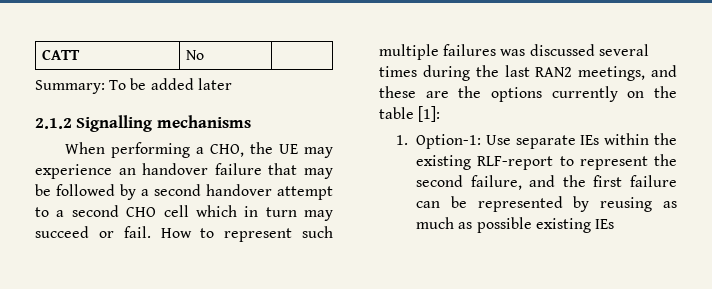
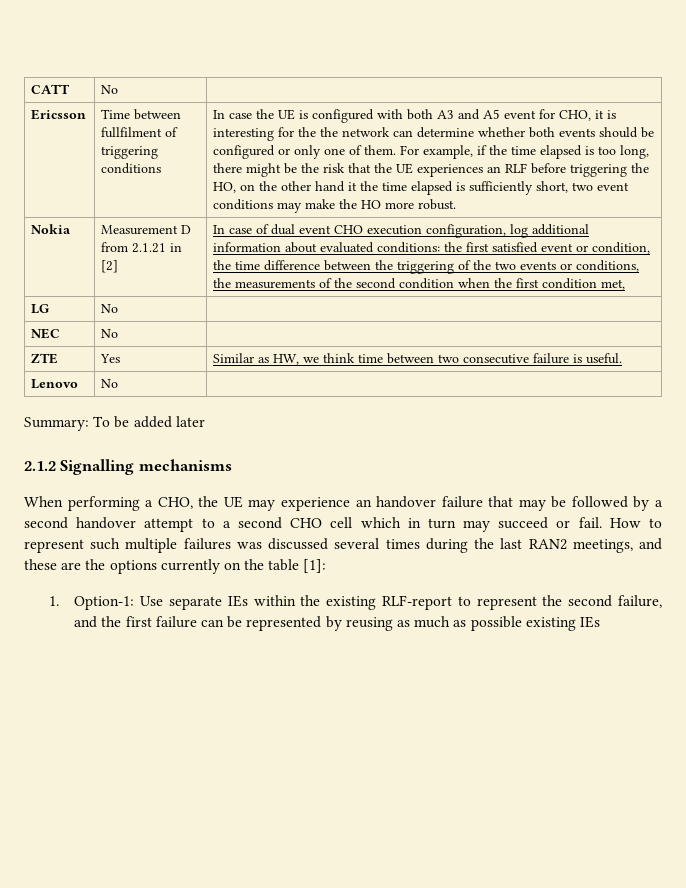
(204, 55) none -> [31,109,87,120] [101,109,182,120] [101,127,179,138] [101,146,159,159] [101,163,162,174] [213,109,617,123] [213,127,655,141] [213,145,650,159] [213,163,650,177] [213,181,630,195] [213,199,457,213] [31,224,72,234] [101,225,192,235] [101,242,183,253] [101,260,119,273] [213,224,590,238] [213,242,651,254] [213,260,640,274] [213,278,626,290] [31,304,50,314] [101,304,119,313] [31,328,61,339] [101,329,119,338] [31,353,59,364] [100,354,121,363] [213,353,623,365] [31,379,79,389] [101,379,119,388] // Ericsson | Time between fullfilment of triggering conditions | In case the UE is configured with both A3 and A5 event for CHO, it is interesting for the the network can determine whether both events should be configured or only one of them. For example, if the time elapsed is too long, there might be the risk that the UE experiences an RLF before triggering the HO, on the other hand it the time elapsed is sufficiently short, two event conditions may make the HO more robust. // Nokia | Measurement D from 2.1.21 in [2] | In case of dual event CHO execution configuration, log additional information about evaluated conditions: the first satisfied event or condition, the time difference between the triggering of the two events or conditions, the measurements of the second condition when the first condition met, // LG | No | // NEC | No | // ZTE | Yes | Similar as HW, we think time between two consecutive failure is useful. // Lenovo | No |

